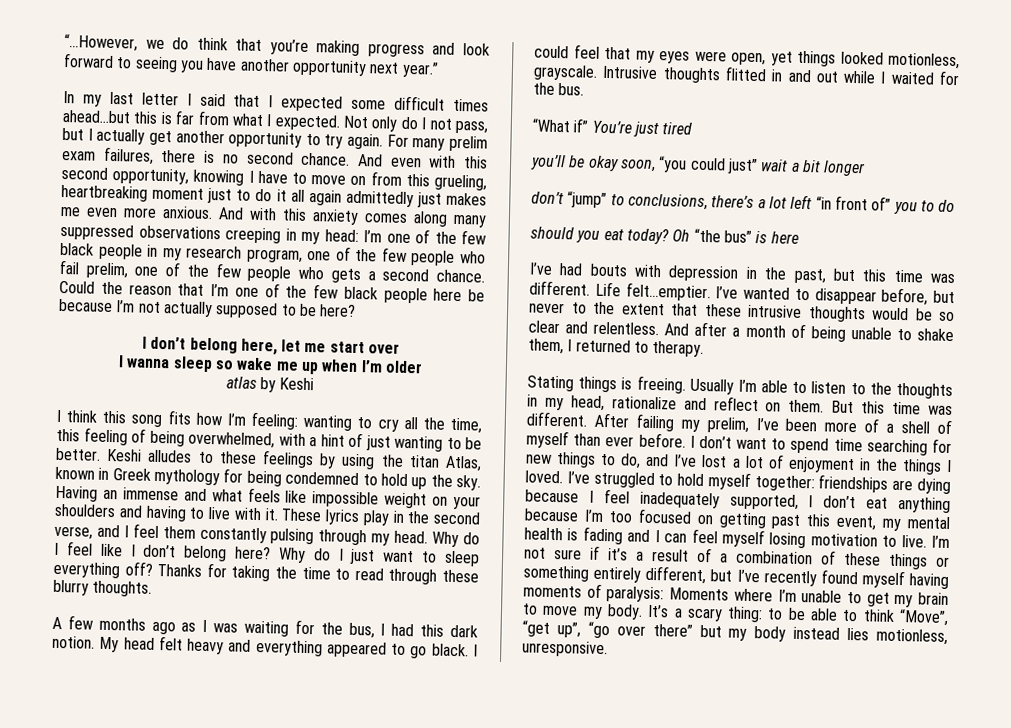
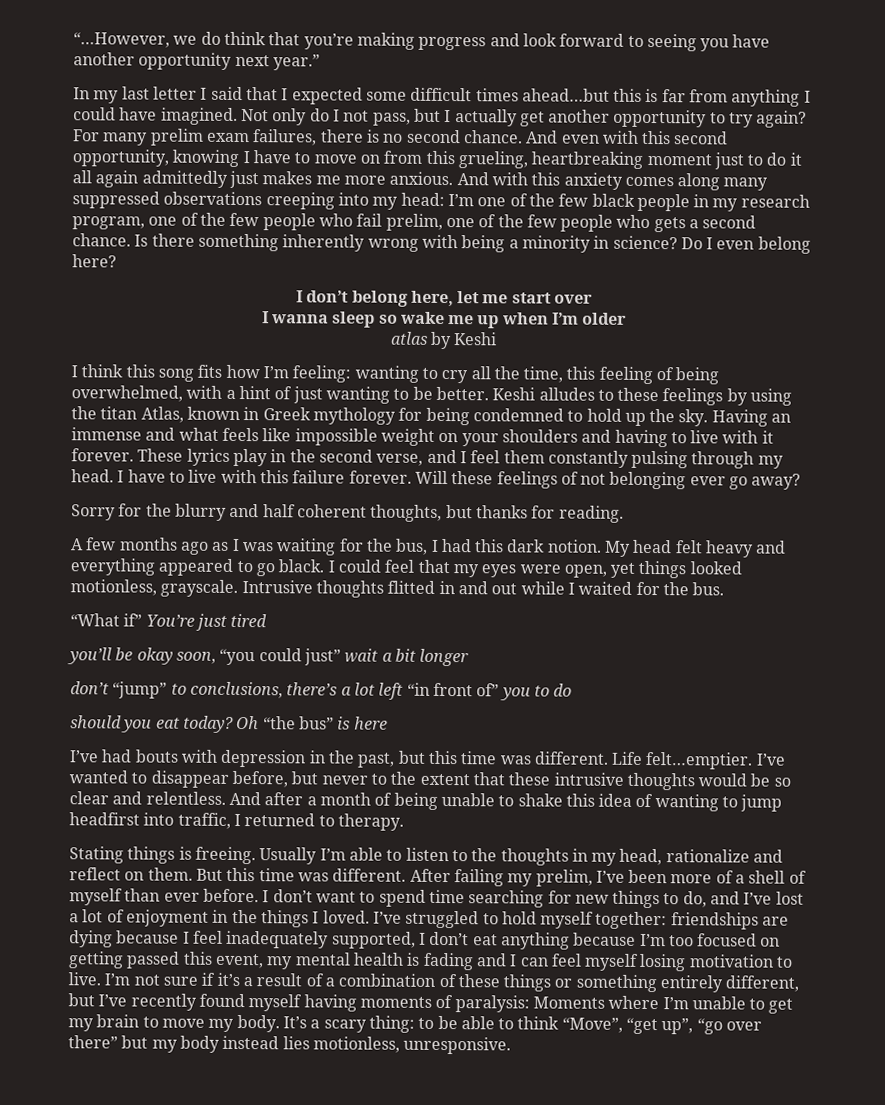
[231,113,340,131] what I expected. -> [731,89,811,107] [73,107,238,125] anything I could have imagined.
[347,133,384,150] again. -> [756,110,808,128] again?
[86,207,118,218] even -> (341, 180) none
[285,228,297,241] in -> [337,192,369,206] into
[59,280,485,304] [58,298,317,319] Could the reason that I’m one of the few black people here be because I’m not actually supposed to be -> [134,233,811,254] Is there something inherently wrong with being a minority in science? Do I even belong
[264,508,279,521] it. -> [761,430,774,444] [71,448,134,462] it forever.
[432,531,481,548] [54,541,481,567] [53,561,480,585] [53,579,153,597] Why do I feel like I don’t belong here? Why do I just want to sleep everything off? Thanks for taking the time to read through these blurry thoughts. -> [117,469,802,490] [71,503,624,523] I have to live with this failure forever. Will these feelings of not belonging ever go away? // Sorry for the blurry and half coherent thoughts, but thanks for reading.
[528,338,564,355] them, -> [565,793,783,812] [69,812,231,829] this idea of wanting to jump headfirst into traffic,
[771,514,802,530] past -> [126,951,181,969] passed

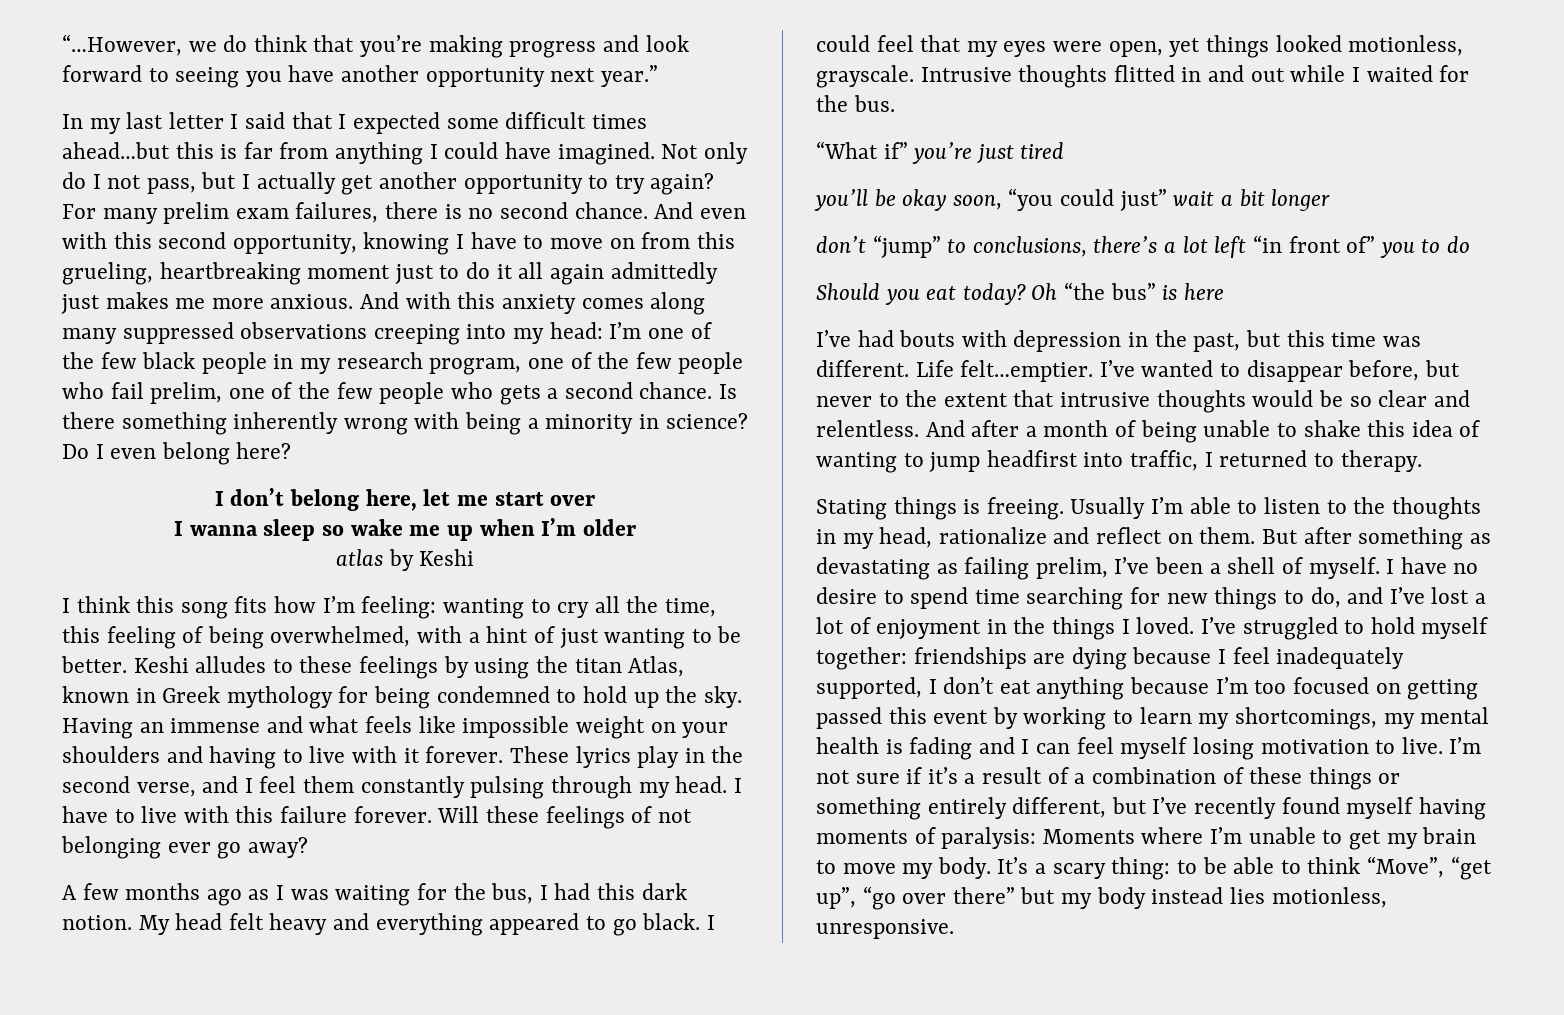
[71,503,624,523] // Sorry for the blurry and half coherent thoughts, but thanks for reading. -> (308, 847) none
[145,614,195,627] You’re -> [912,142,973,164] you’re
[70,715,122,729] should -> [816,283,880,300] Should
[508,772,551,786] these -> (1055, 398) none
[226,867,534,887] this time was different. After failing my -> [1303,527,1491,550] [816,557,1030,580] after something as devastating as failing
[670,870,734,884] more of -> (1204, 565) none
[69,888,356,906] myself than ever before. I don’t want -> [1308,557,1479,579] [816,587,877,604] myself. I have no desire
[214,953,264,969] event, -> [933,707,1377,730] event by working to learn my shortcomings,

